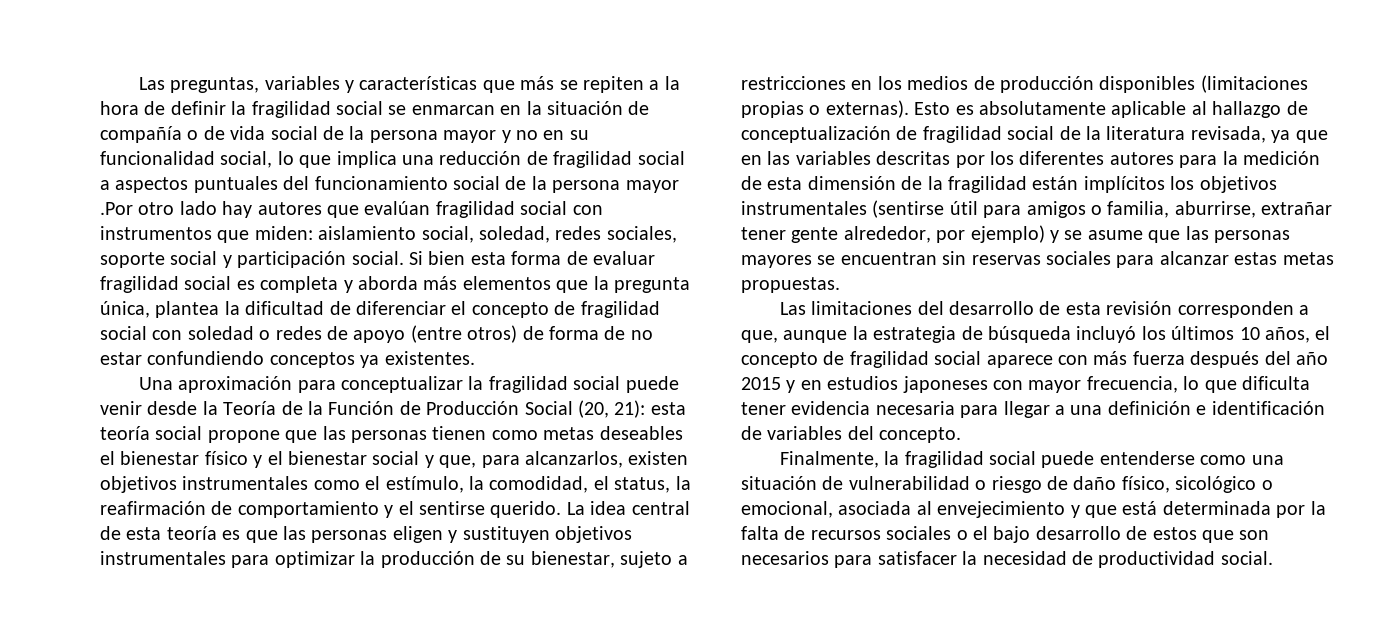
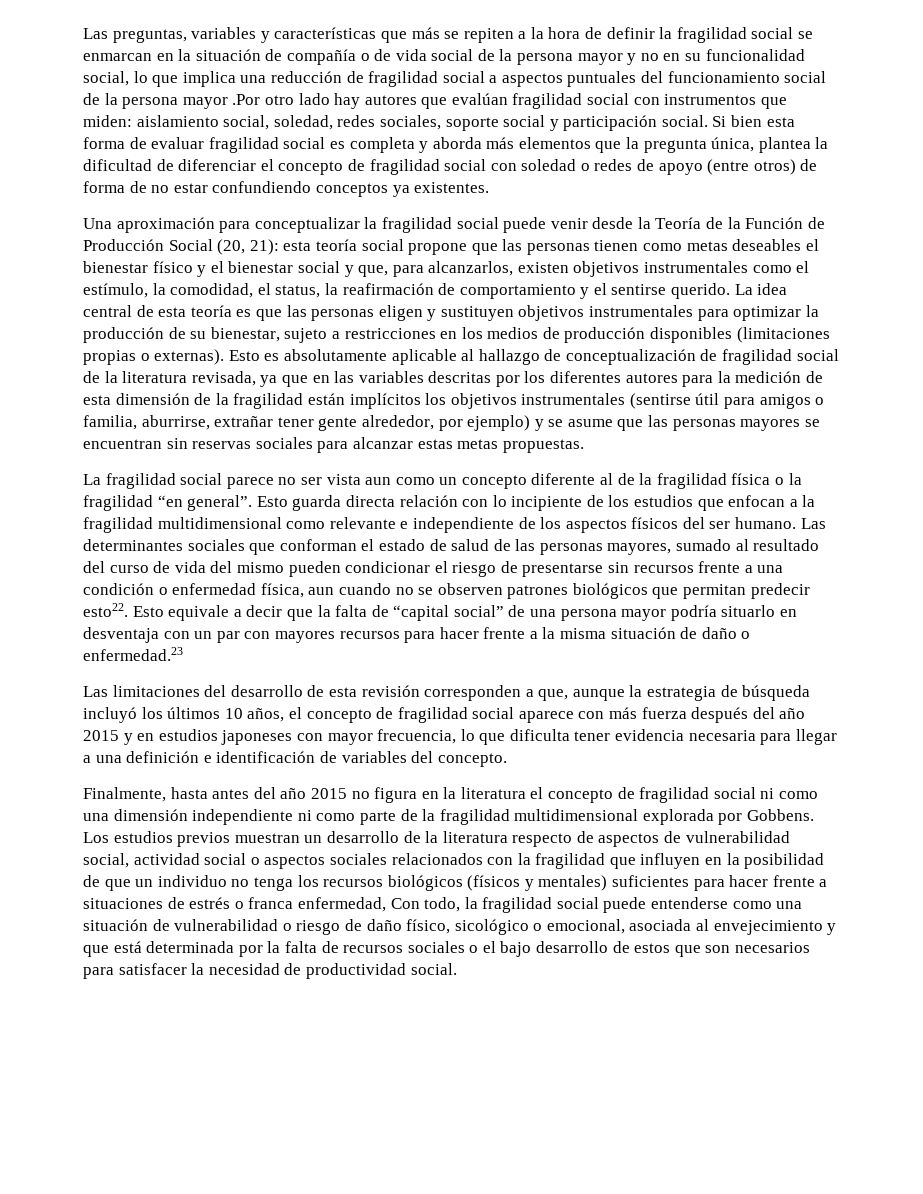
(840, 285) none -> [83,473,802,489] [83,495,816,511] [83,517,826,533] [83,539,820,555] [83,561,784,577] [83,583,810,599] [83,603,798,621] [83,627,751,643] [83,647,183,661] // La fragilidad social parece no ser vista aun como un concepto diferente al de la fragilidad física o la fragilidad “en general”. Esto guarda directa relación con lo incipiente de los estudios que enfocan a la fragilidad multidimensional como relevante e independiente de los aspectos físicos del ser humano. Las determinantes sociales que conforman el estado de salud de las personas mayores, sumado al resultado del curso de vida del mismo pueden condicionar el riesgo de presentarse sin recursos frente a una condición o enfermedad física, aun cuando no se observen patrones biológicos que permitan predecir esto22. Esto equivale a decir que la falta de “capital social” de una persona mayor podría situarlo en desventaja con un par con mayores recursos para hacer frente a la misma situación de daño o enfermedad.23
(879, 459) none -> [170,787,819,803] [83,809,815,825] [83,831,790,847] [83,853,825,869] [83,875,828,891] [83,897,461,912] hasta antes del año 2015 no figura en la literatura el concepto de fragilidad social ni como una dimensión independiente ni como parte de la fragilidad multidimensional explorada por Gobbens. Los estudios previos muestran un desarrollo de la literatura respecto de aspectos de vulnerabilidad social, actividad social o aspectos sociales relacionados con la fragilidad que influyen en la posibilidad de que un individuo no tenga los recursos biológicos (físicos y mentales) suficientes para hacer frente a situaciones de estrés o franca enfermedad, Con todo,

